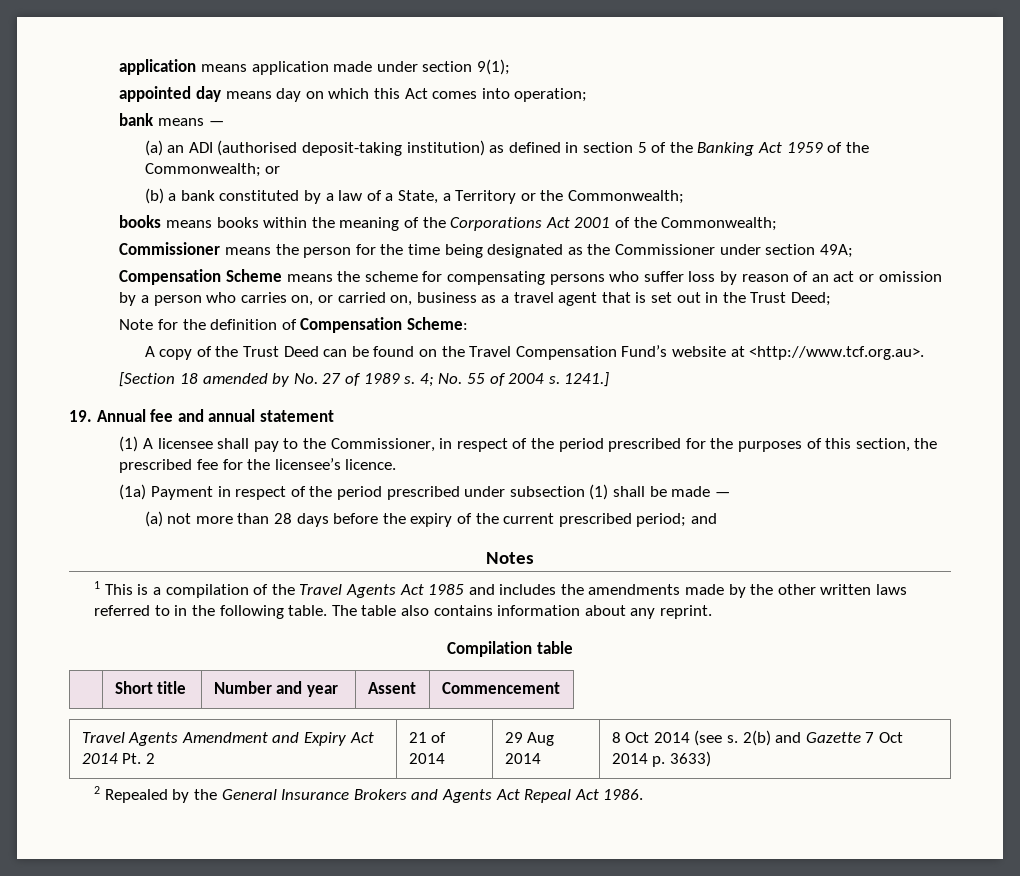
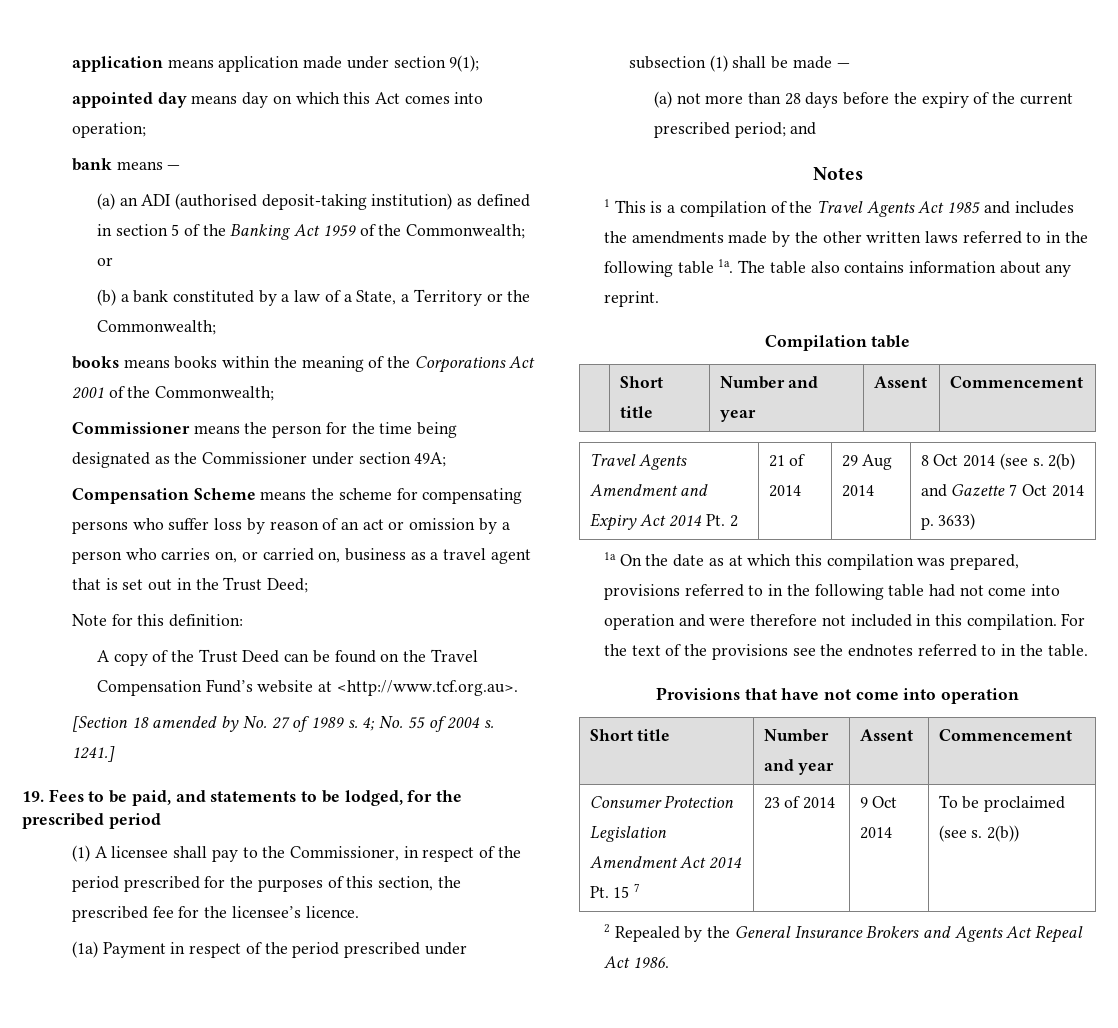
[182,317,469,333] the definition of Compensation Scheme: -> [137,614,244,627] this definition:
[96,409,334,422] Annual fee and annual statement -> [48,789,462,806] [22,813,161,829] Fees to be paid, and statements to be lodged, for the prescribed period
[288,605,328,616] table. -> [677,259,734,274] table 1a.
(711, 759) none -> [603,552,1020,570] [603,584,1061,600] [603,613,1086,630] [603,644,1088,660] [655,687,1020,704] [589,729,671,741] [763,729,829,742] [763,759,835,775] [859,729,913,741] [938,729,1072,741] [589,795,735,808] [589,826,667,842] [589,856,743,869] [589,883,641,898] [763,796,836,809] [859,796,898,808] [859,827,892,839] [938,795,1066,812] [938,825,1020,842] // 1a On the date as at which this compilation was prepared, provisions referred to in the following table had not come into operation and were therefore not included in this compilation. For the text of the provisions see the endnotes referred to in the table. // Provisions that have not come into operation // Short title | Number and year | Assent | Commencement // Consumer Protection Legislation Amendment Act 2014 Pt. 15 7 | 23 of 2014 | 9 Oct 2014 | To be proclaimed (see s. 2(b))

